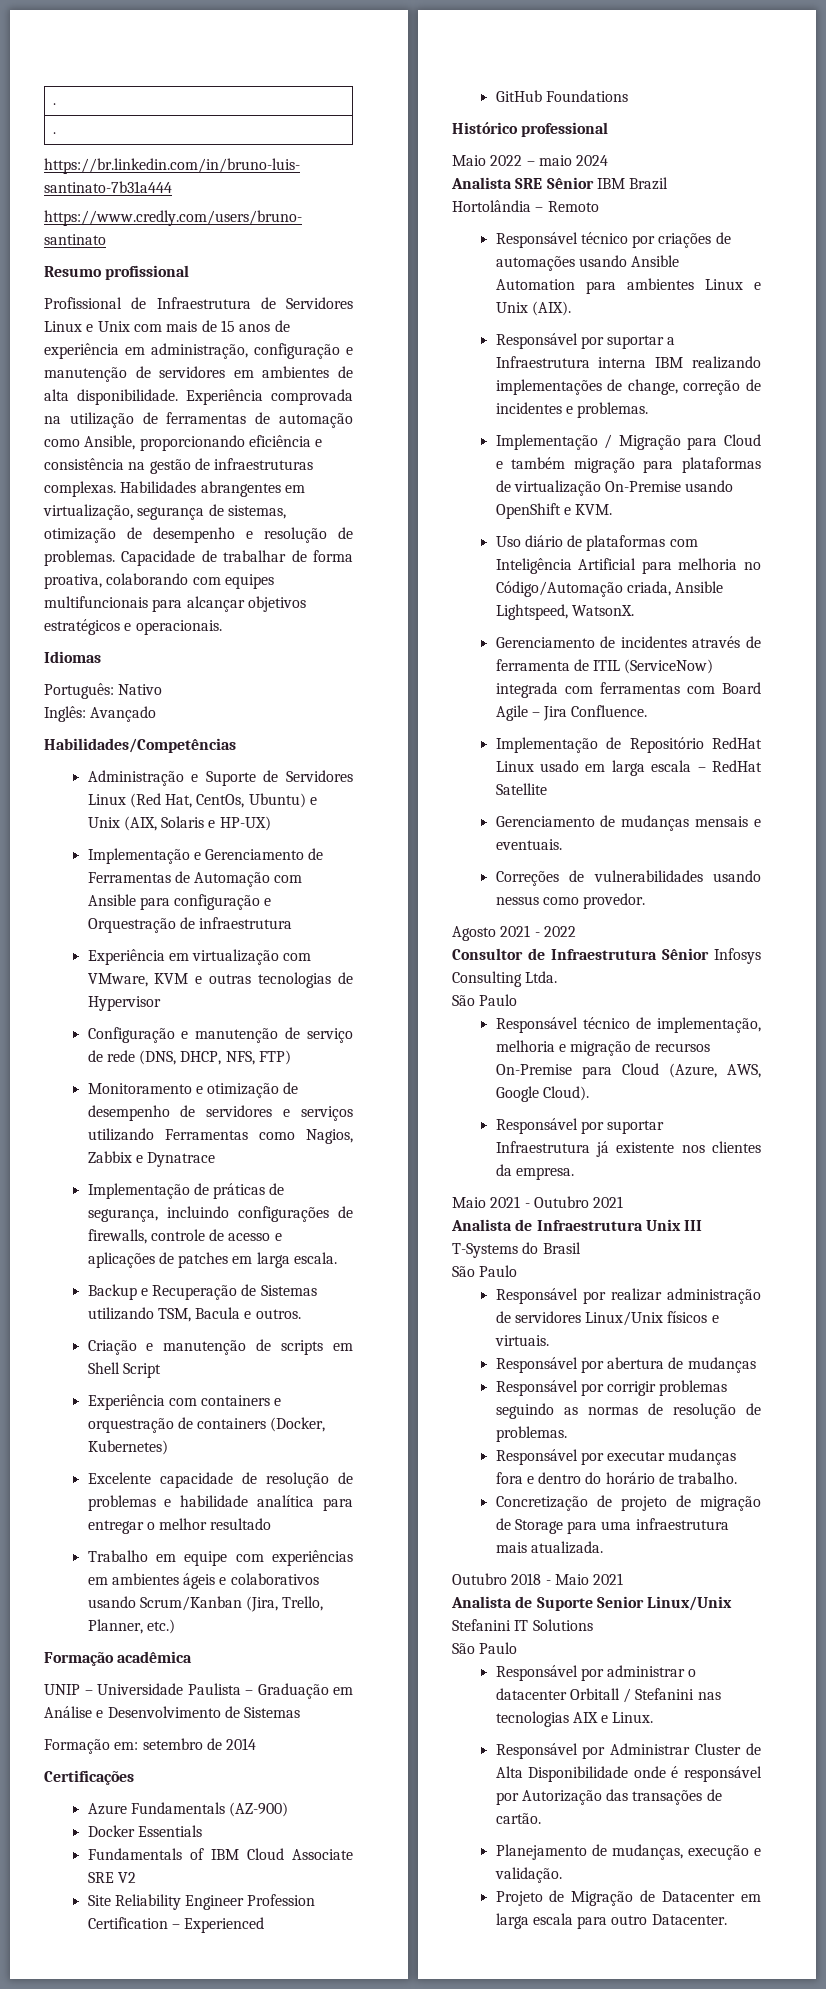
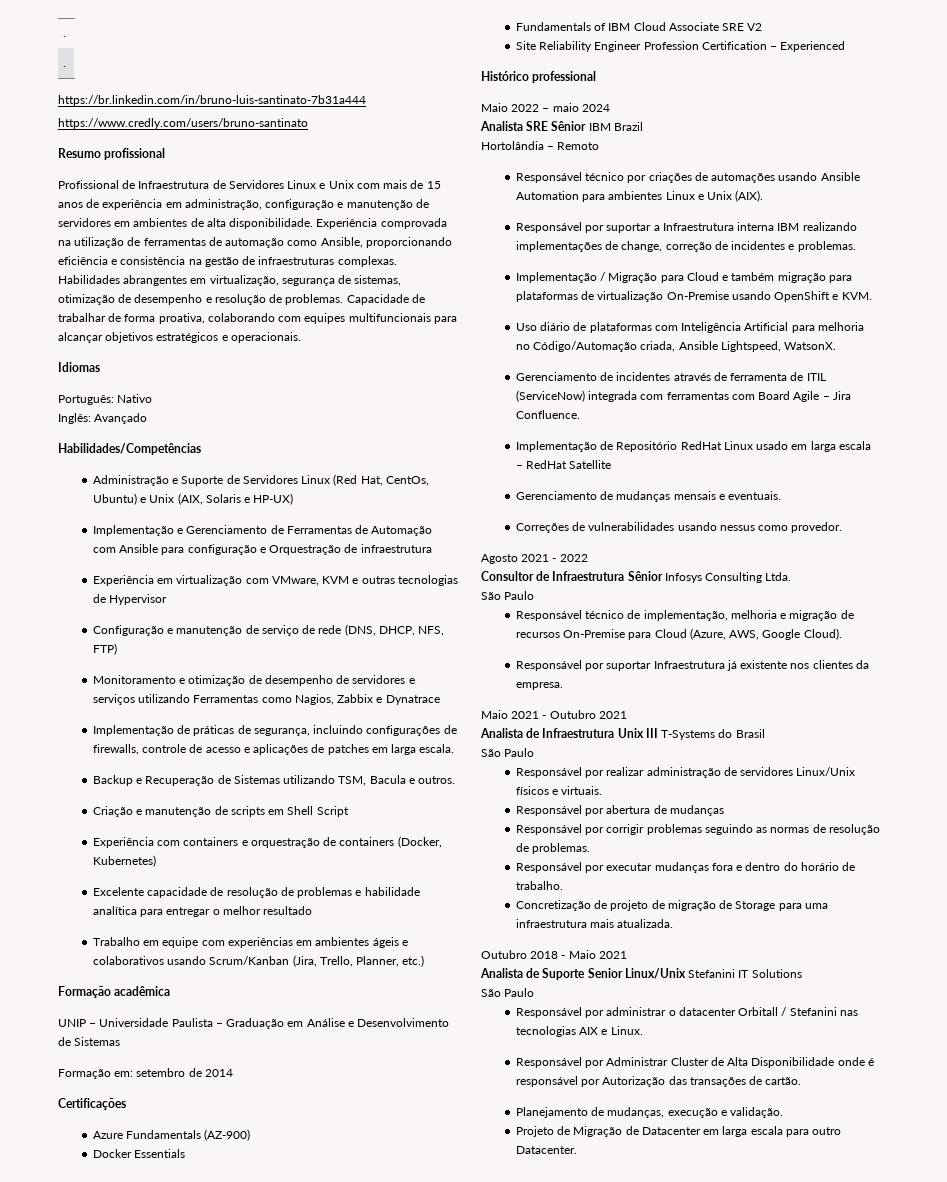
[495,90,628,102] // GitHub Foundations -> (846, 46) none

